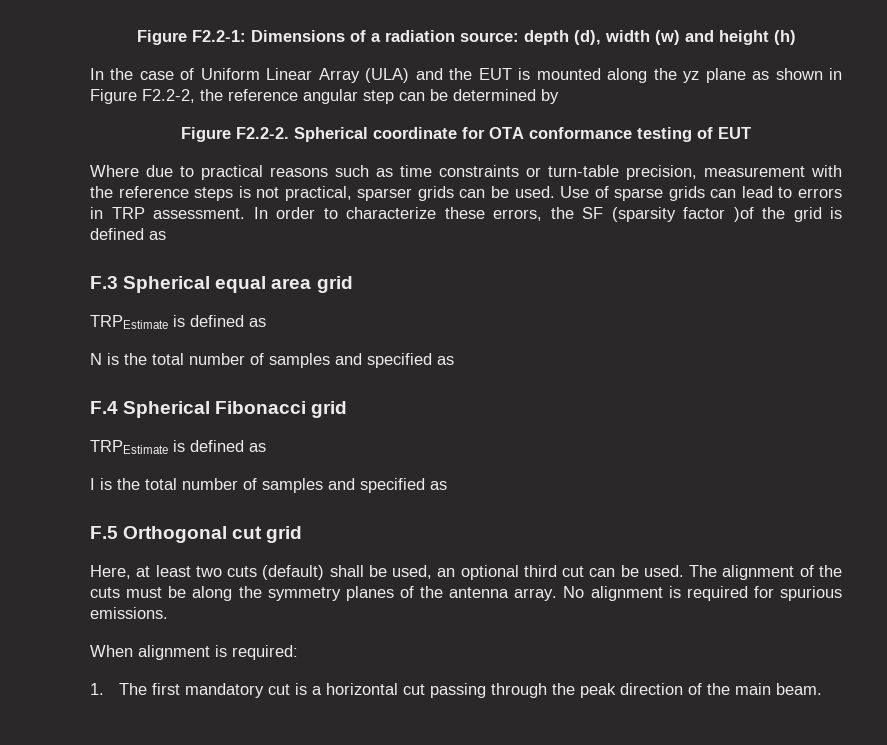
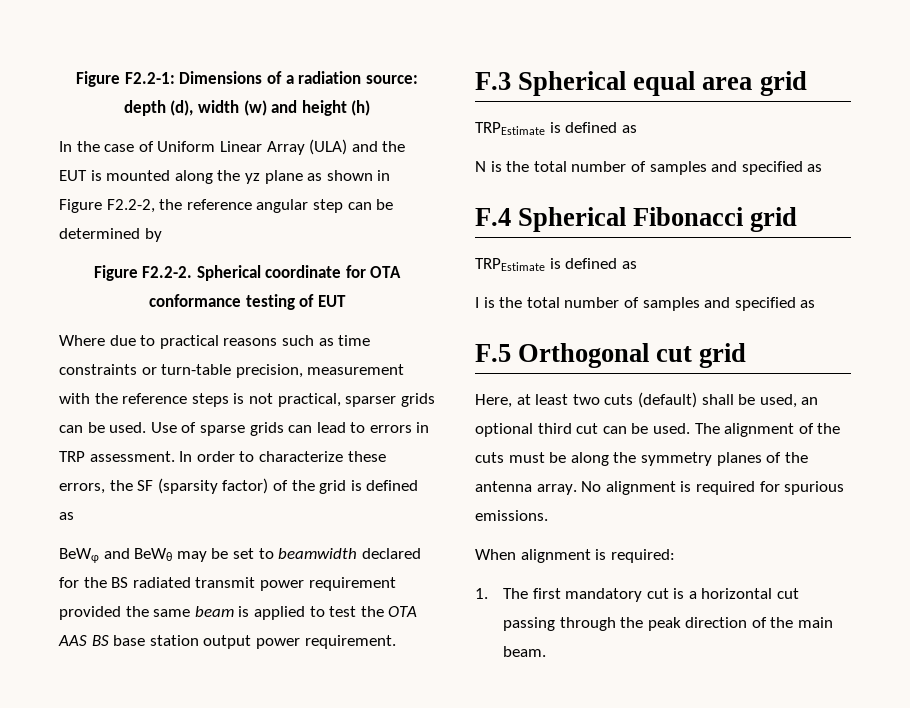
[683,207,754,222] factor )of -> [222,478,288,494] factor) of
(166, 235) none -> [59,548,421,563] [59,577,396,591] [59,606,418,620] [58,635,396,649] // BeWφ and BeWθ may be set to beamwidth declared for the BS radiated transmit power requirement provided the same beam is applied to test the OTA AAS BS base station output power requirement.

